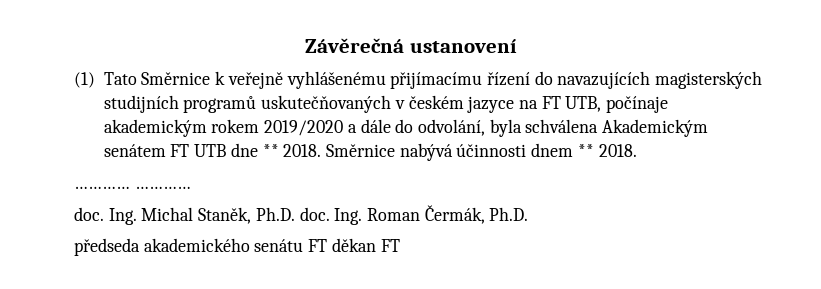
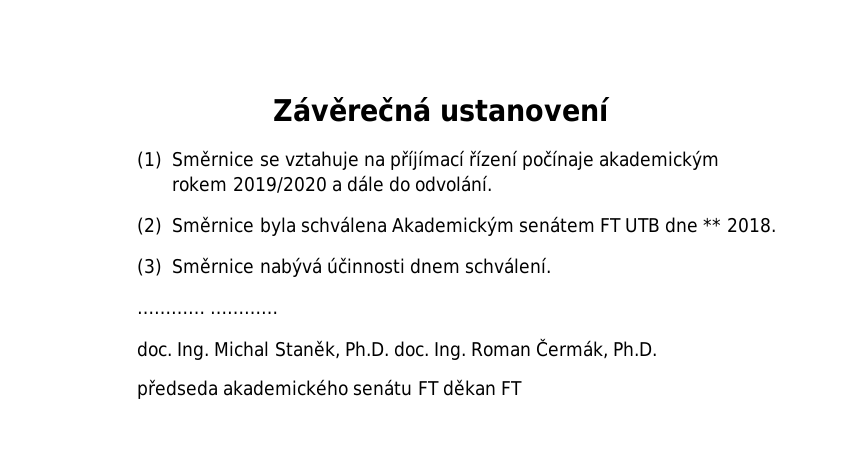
[103,71,763,89] [103,95,602,113] Tato Směrnice k veřejně vyhlášenému přijímacímu řízení do navazujících magisterských studijních programů uskutečňovaných v českém jazyce na FT UTB, -> [172,150,519,170] Směrnice se vztahuje na příjímací řízení
[417,119,485,136] odvolání, -> [415,175,493,192] [137,216,255,235] odvolání. // (2) Směrnice
(322, 150) none -> [137,258,163,276] // (3)
[577,144,637,157] ** 2018. -> [464,257,551,274] schválení.

